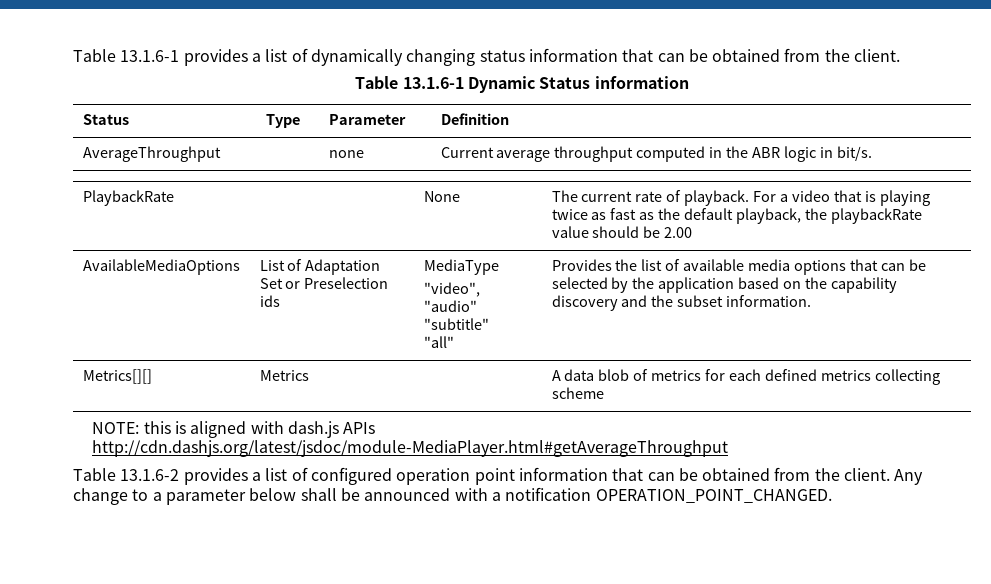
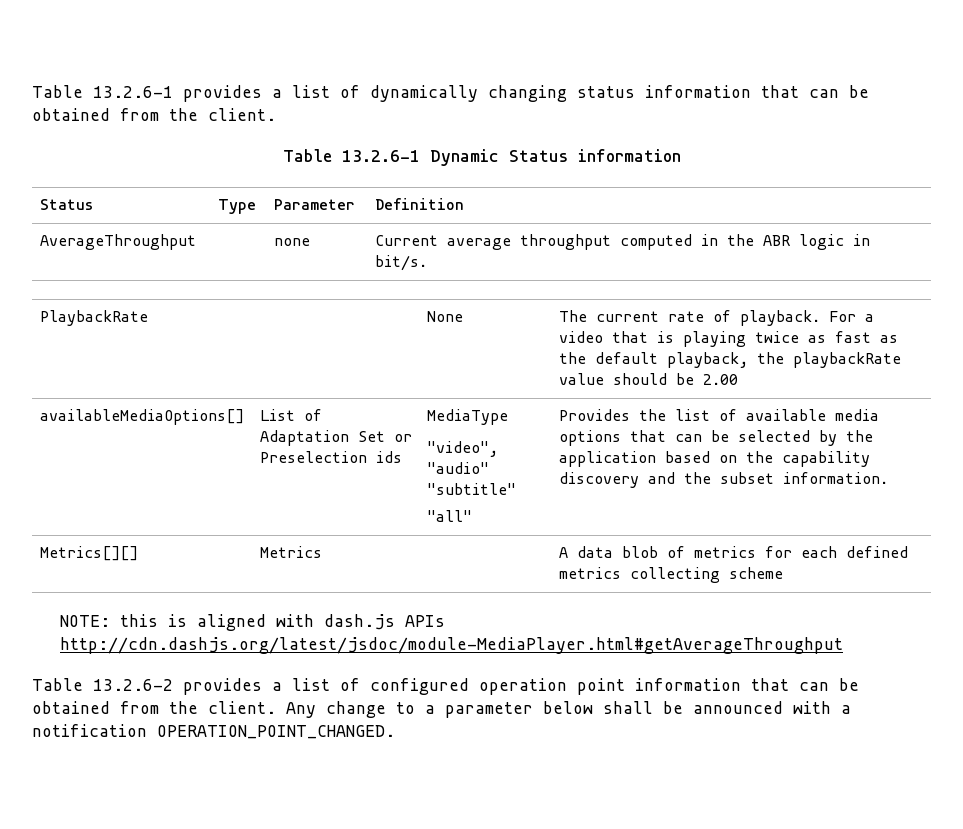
[73,49,180,62] Table 13.1.6-1 -> [32,85,173,98] Table 13.2.6-1
[402,77,464,89] 13.1.6-1 -> [341,150,420,162] 13.2.6-1
[82,259,240,275] AvailableMediaOptions -> [39,409,244,425] availableMediaOptions[]
[120,469,180,481] 13.1.6-2 -> [93,679,173,691] 13.2.6-2

